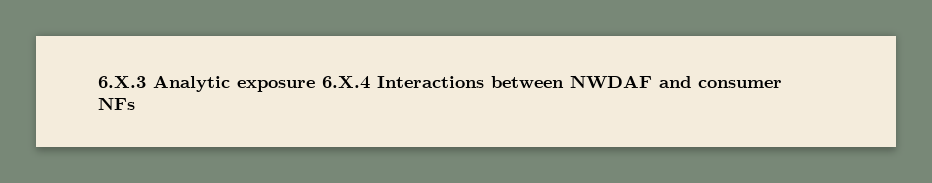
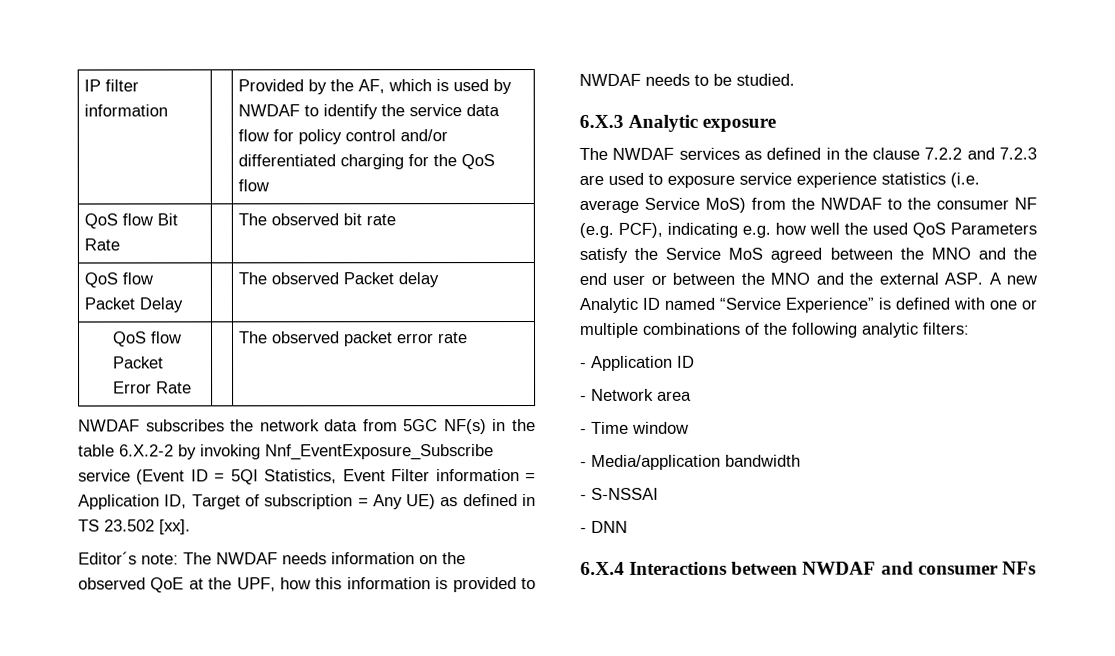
[98,75,315,92] 6.X.3 Analytic exposure -> [83,79,139,92] [83,104,168,117] [237,79,512,95] [237,104,500,120] [237,129,448,145] [237,154,495,170] [237,179,269,192] [83,213,178,229] [83,238,120,251] [237,213,396,226] [83,272,153,288] [83,297,183,313] [237,272,439,288] [112,331,182,347] [112,356,164,369] [112,381,192,394] [238,331,468,347] [78,419,536,435] [78,444,494,461] [78,469,537,485] [78,494,537,510] [78,519,191,535] [78,551,466,565] [78,577,536,593] [579,73,795,86] [579,114,777,132] [579,147,1037,160] [579,172,980,188] [579,197,1037,213] [579,222,1037,238] [579,247,1037,263] [579,272,1037,285] [579,297,1037,313] [579,322,970,338] [580,355,695,371] [580,388,692,401] [580,421,689,434] [580,454,801,470] [580,487,659,500] [580,520,628,533] IP filter information | | Provided by the AF, which is used by NWDAF to identify the service data flow for policy control and/or differentiated charging for the QoS flow // QoS flow Bit Rate | | The observed bit rate // QoS flow Packet Delay | | The observed Packet delay // QoS flow Packet Error Rate | | The observed packet error rate // NWDAF subscribes the network data from 5GC NF(s) in the table 6.X.2-2 by invoking Nnf_EventExposure_Subscribe service (Event ID = 5QI Statistics, Event Filter information = Application ID, Target of subscription = Any UE) as defined in TS 23.502 [xx]. // Editor´s note: The NWDAF needs information on the observed QoE at the UPF, how this information is provided to NWDAF needs to be studied. // 6.X.3 Analytic exposure // The NWDAF services as defined in the clause 7.2.2 and 7.2.3 are used to exposure service experience statistics (i.e. average Service MoS) from the NWDAF to the consumer NF (e.g. PCF), indicating e.g. how well the used QoS Parameters satisfy the Service MoS agreed between the MNO and the end user or between the MNO and the external ASP. A new Analytic ID named “Service Experience” is defined with one or multiple combinations of the following analytic filters: // - Application ID // - Network area // - Time window // - Media/application bandwidth // - S-NSSAI // - DNN //

